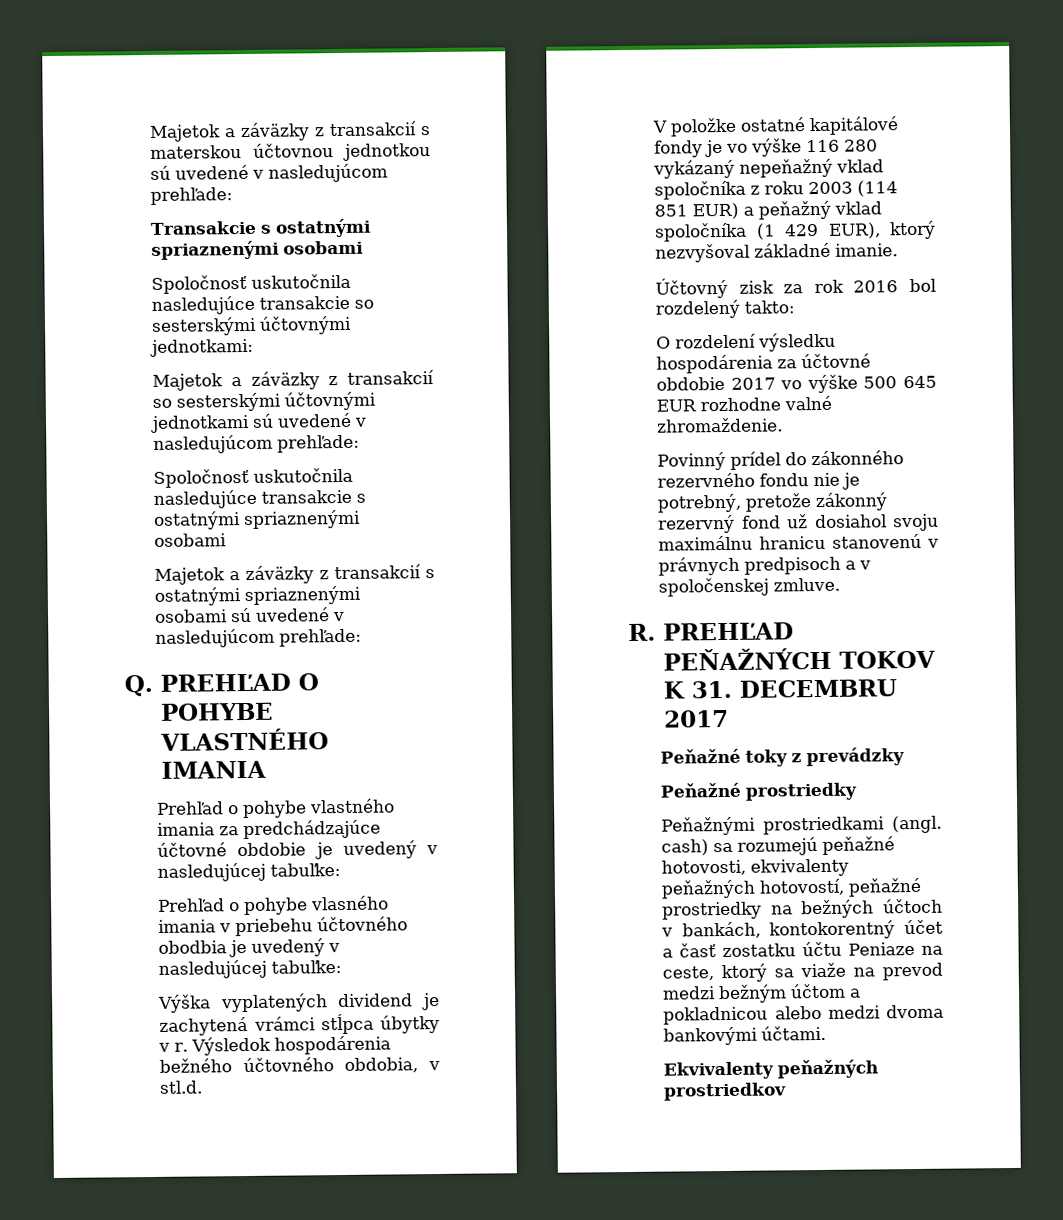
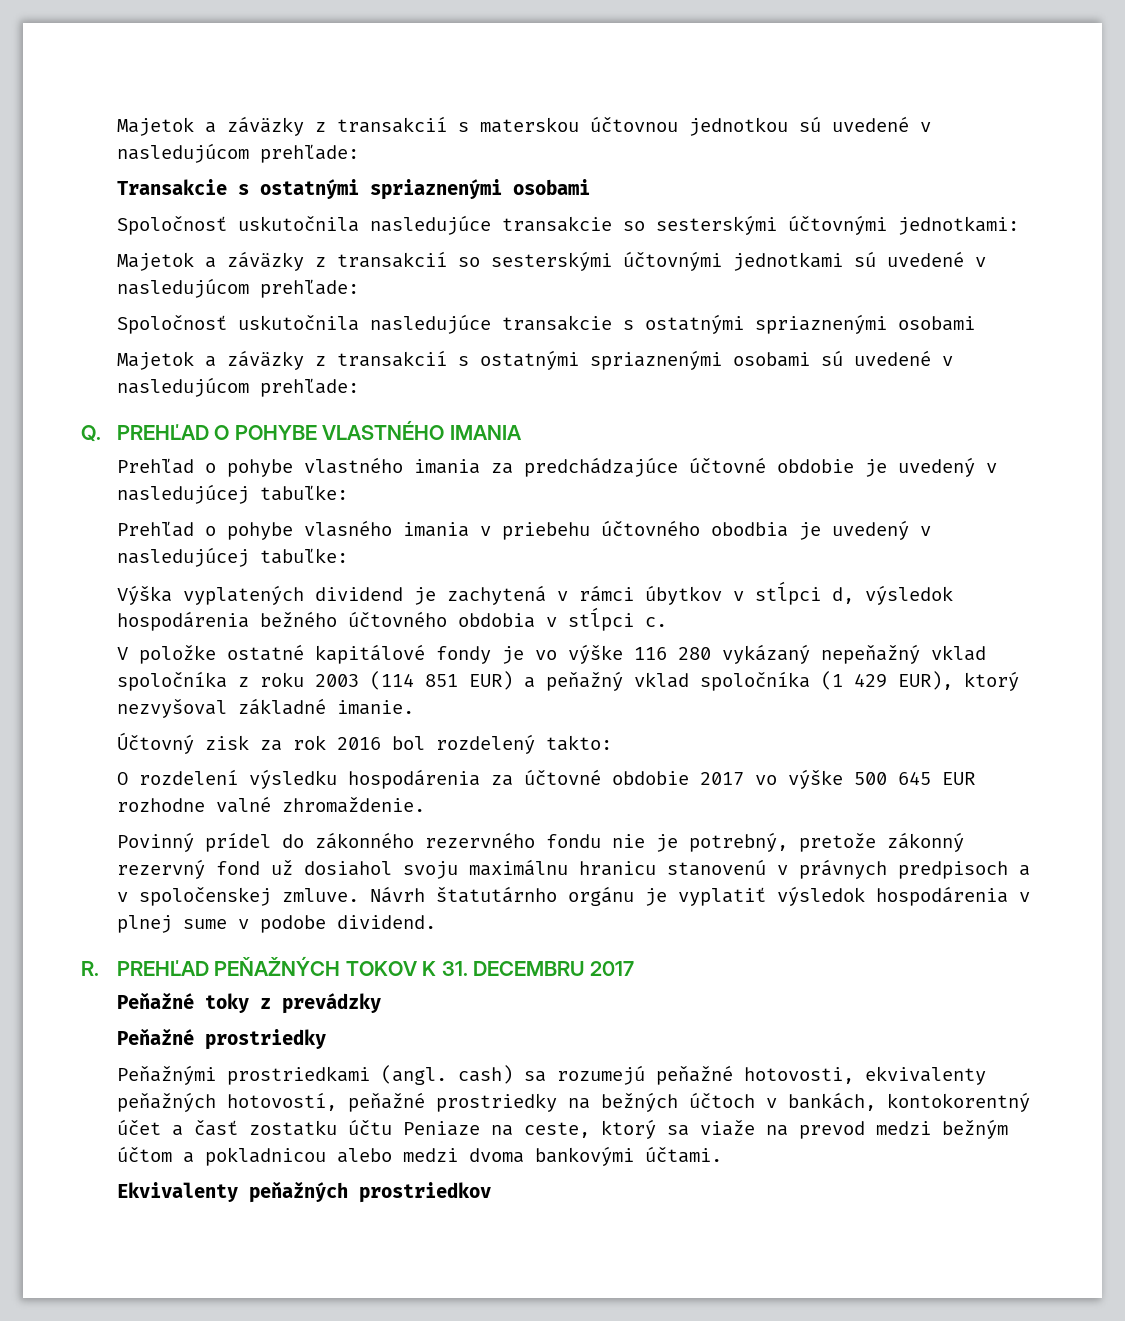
[253,1013,440,1035] [158,1035,392,1056] [159,1057,441,1073] [159,1080,204,1094] vrámci stĺpca úbytky v r. Výsledok hospodárenia bežného účtovného obdobia, v stl.d. -> [556,581,953,605] [116,607,667,631] v rámci úbytkov v stĺpci d, výsledok hospodárenia bežného účtovného obdobia v stĺpci c.
(841, 584) none -> [369,886,1030,906] [116,915,436,933] Návrh štatutárnho orgánu je vyplatiť výsledok hospodárenia v plnej sume v podobe dividend.

